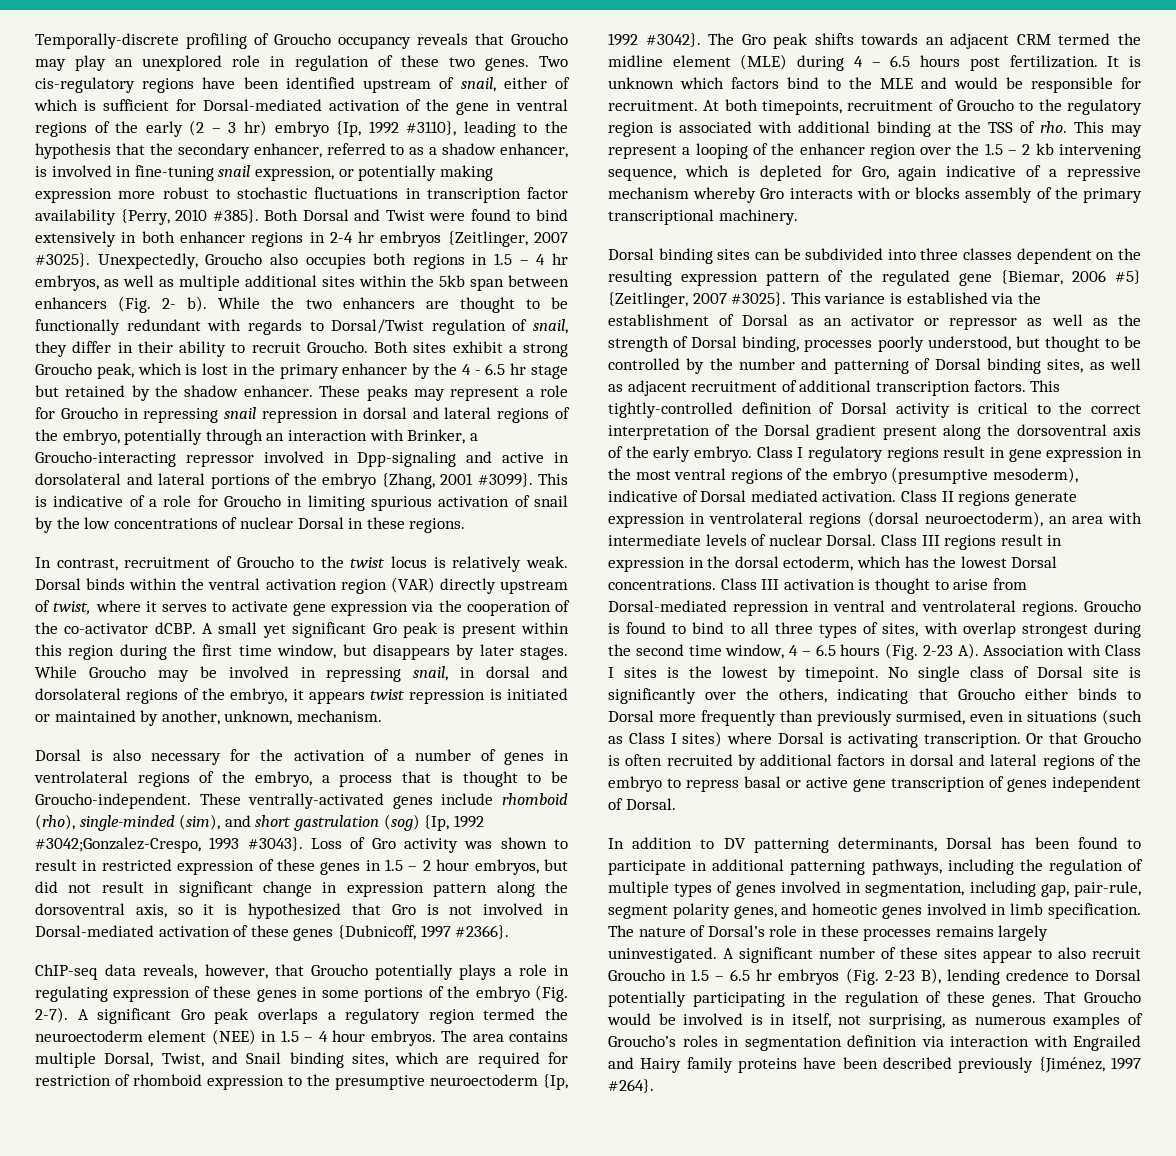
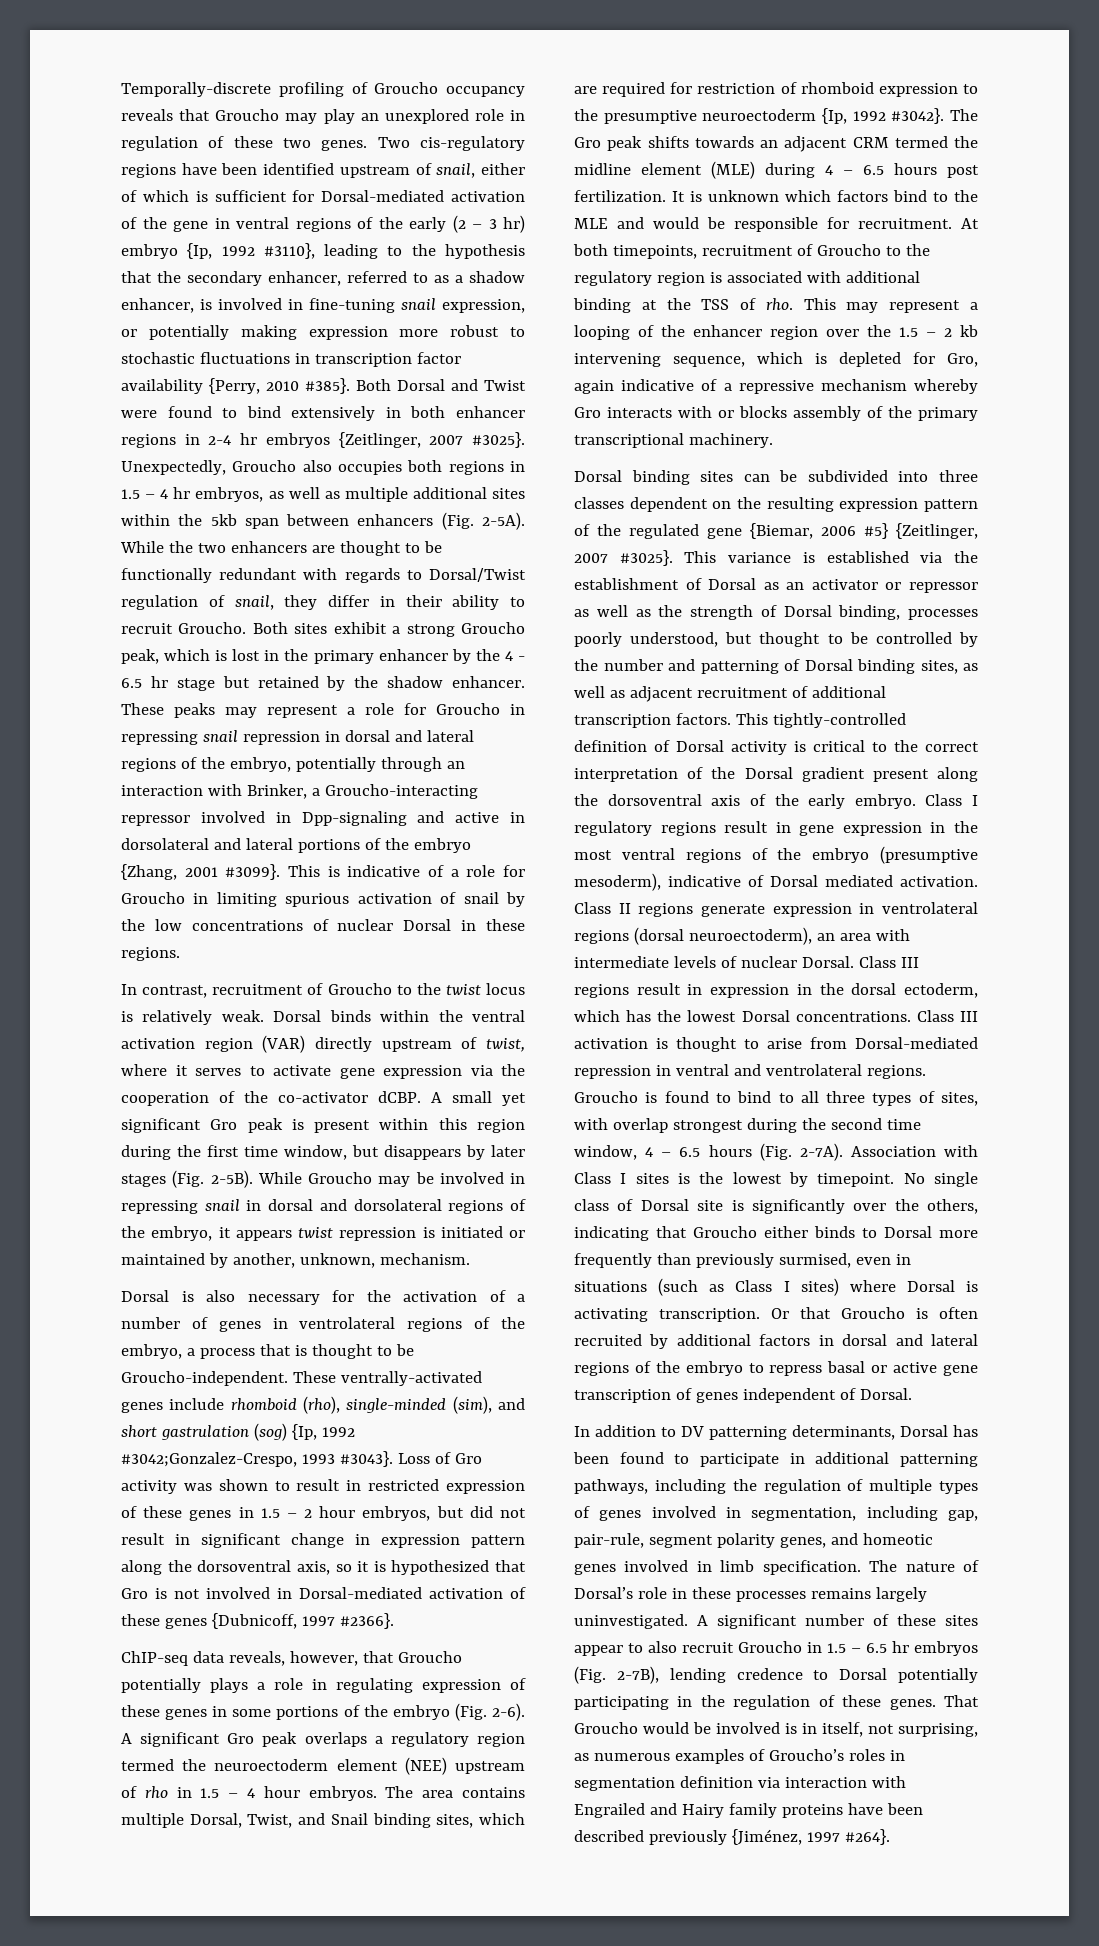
[162,296,208,312] 2- b). -> [481,512,525,530] 2-5A).
[520,646,569,660] stages. -> [121,1170,253,1188] stages (Fig. 2-5B).
[413,666,449,681] snail, -> [204,1199,240,1211] snail
[35,1007,68,1023] 2-7). -> [491,1703,525,1721] 2-6).
(256, 1037) none -> [454,1761,525,1774] [121,1786,168,1798] upstream of rho
[922,643,979,659] 2-23 A). -> [799,1143,843,1161] 2-7A).
[884,968,941,984] 2-23 B), -> [616,1666,659,1684] 2-7B),

